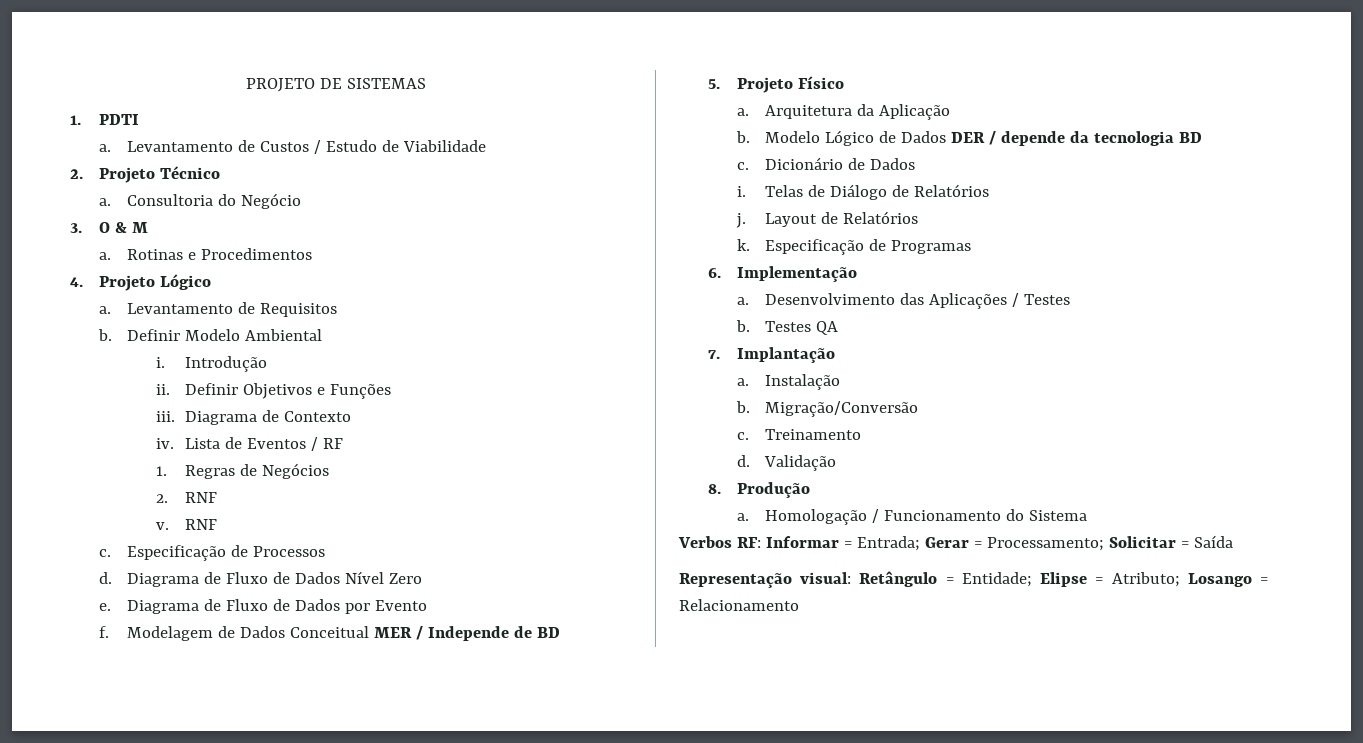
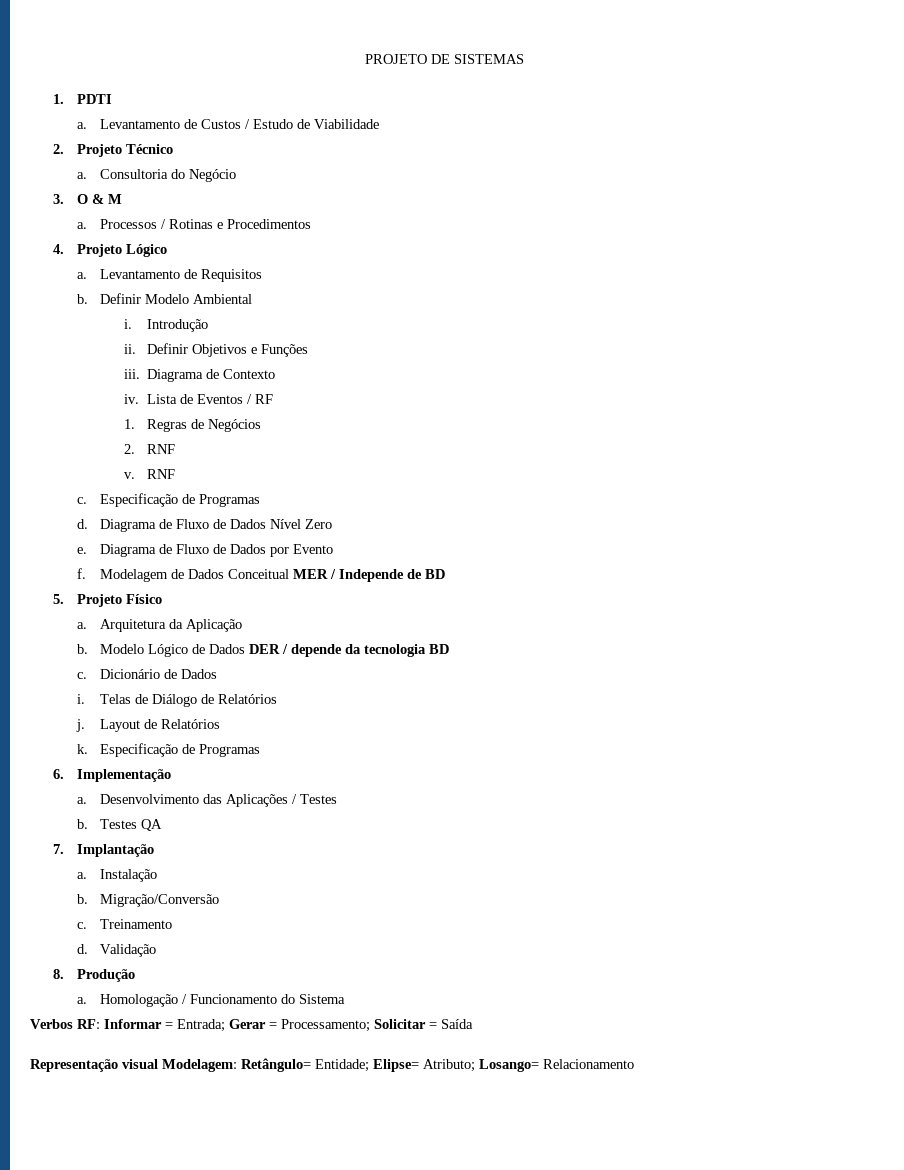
(111, 256) none -> [100,219,167,229] Processos /
[253,546,326,557] Processos -> [199,494,261,507] Programas
[800,571,1268,587] visual: Retângulo = Entidade; Elipse = Atributo; Losango = -> [122,1058,539,1072] visual Modelagem: Retângulo= Entidade; Elipse= Atributo; Losango=

